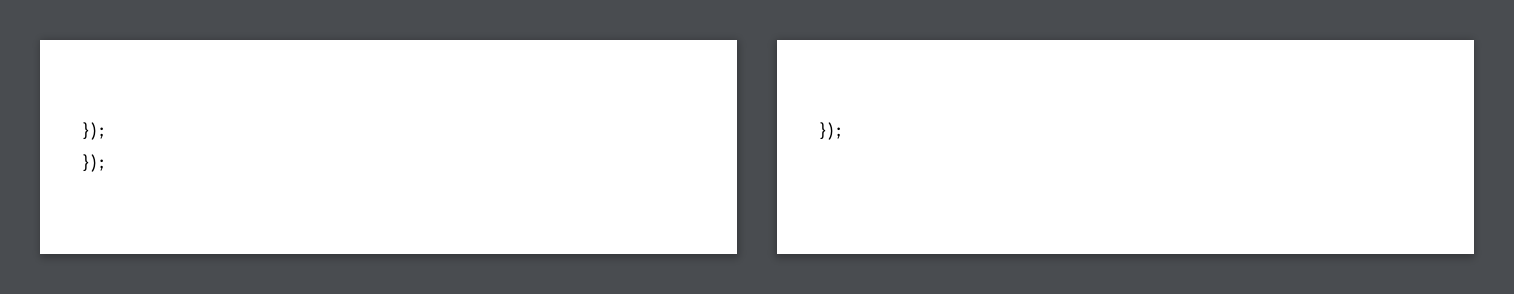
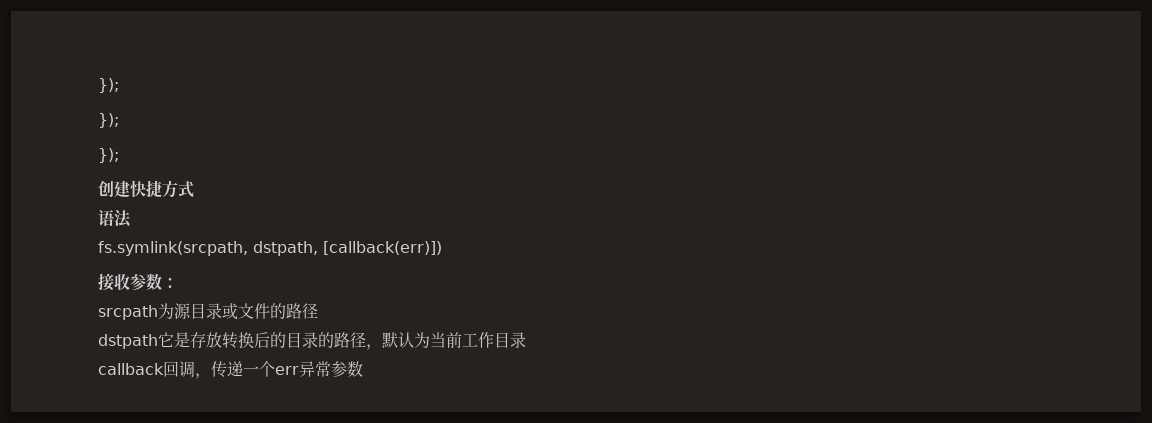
(843, 131) none -> [98,180,194,198] [98,210,132,228] [98,241,442,256] [98,273,178,291] [98,303,318,320] [98,332,526,350] [98,361,363,379] // 创建快捷方式 // 语法 // fs.symlink(srcpath, dstpath, [callback(err)]) // 接收参数： // srcpath为源目录或文件的路径 // dstpath它是存放转换后的目录的路径，默认为当前工作目录 // callback回调，传递一个err异常参数

